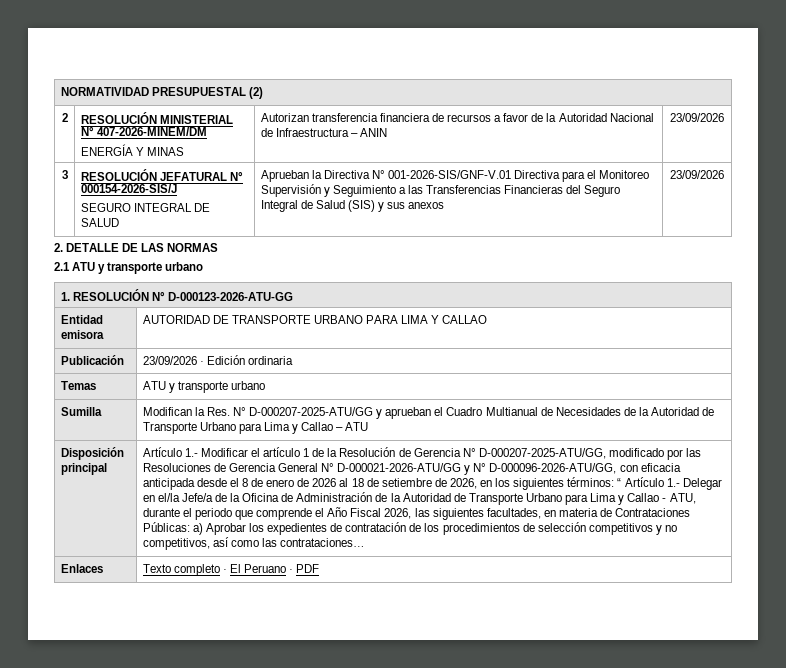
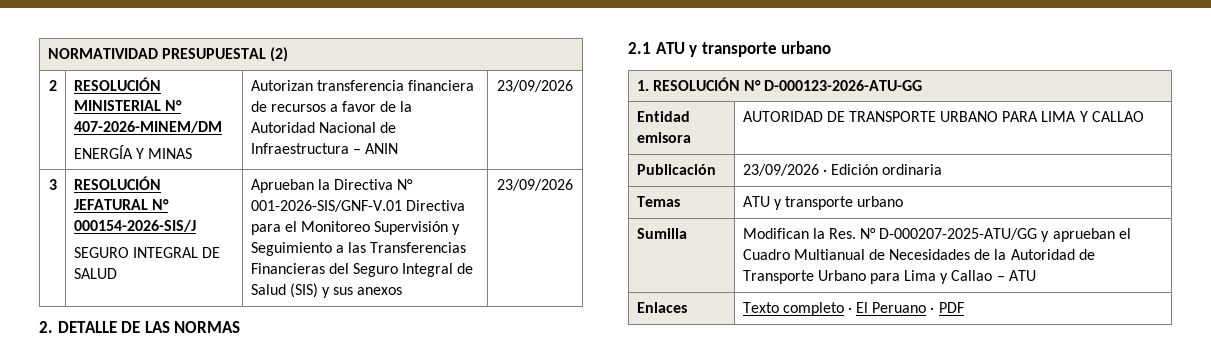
[60,447,124,460] [60,463,107,475] [142,447,702,460] [142,463,681,475] [142,477,722,490] [142,492,696,505] [142,507,691,520] [142,522,678,535] [142,537,366,550] // Disposición principal | Artículo 1.- Modificar el artículo 1 de la Resolución de Gerencia N° D-000207-2025-ATU/GG, modificado por las Resoluciones de Gerencia General N° D-000021-2026-ATU/GG y N° D-000096-2026-ATU/GG, con eficacia anticipada desde el 8 de enero de 2026 al 18 de setiembre de 2026, en los siguientes términos: “ Artículo 1.- Delegar en el/la Jefe/a de la Oficina de Administración de la Autoridad de Transporte Urbano para Lima y Callao - ATU, durante el periodo que comprende el Año Fiscal 2026, las siguientes facultades, en materia de Contrataciones Públicas: a) Aprobar los expedientes de contratación de los procedimientos de selección competitivos y no competitivos, así como las contrataciones… -> (1036, 275) none

